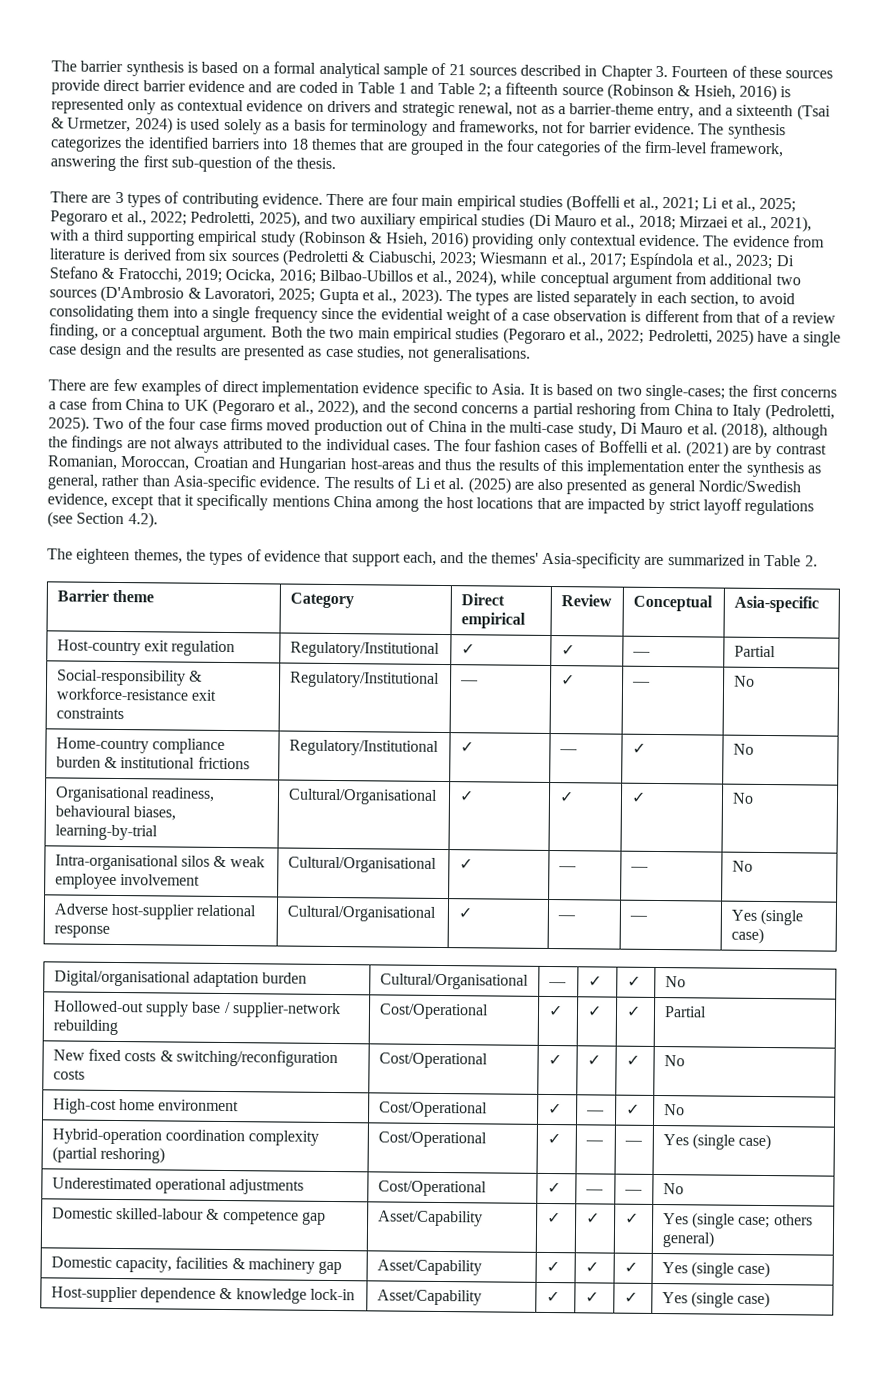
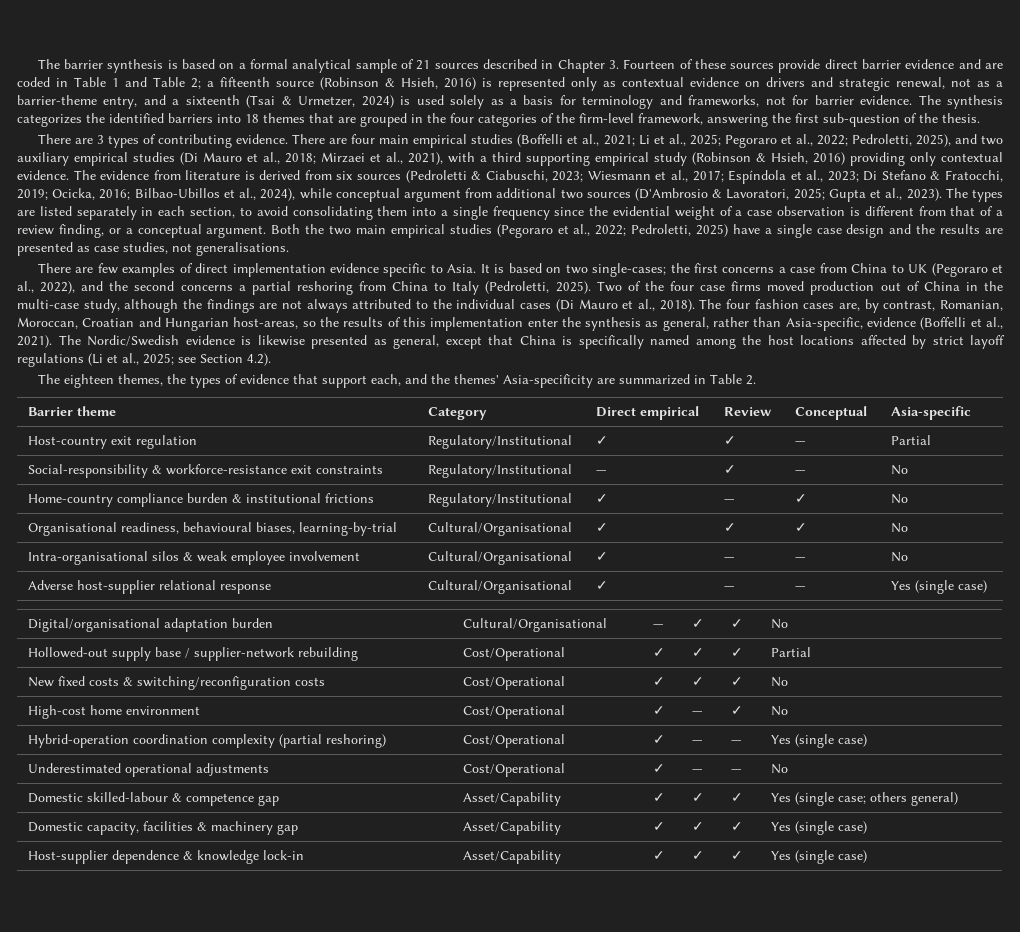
[620,422,769,440] Di Mauro et al. (2018), -> (120, 306) none
[392,439,827,459] cases. The four fashion cases of Boffelli et al. (2021) are by contrast -> [520,299,936,313] cases (Di Mauro et al., 2018). The four fashion cases are, by contrast,
[350,458,473,471] host-areas and thus -> [233,317,316,329] host-areas, so
[172,474,802,496] [47,493,372,511] Asia-specific evidence. The results of Li et al. (2025) are also presented as general Nordic/Swedish evidence, except that it specifically mentions China -> [785,317,1004,331] [17,335,689,349] Asia-specific, evidence (Boffelli et al., 2021). The Nordic/Swedish evidence is likewise presented as general, except that China is specifically named
[536,497,646,514] that are impacted -> [860,335,906,345] affected
[47,511,73,528] (see -> [88,353,196,366] (Li et al., 2025; see

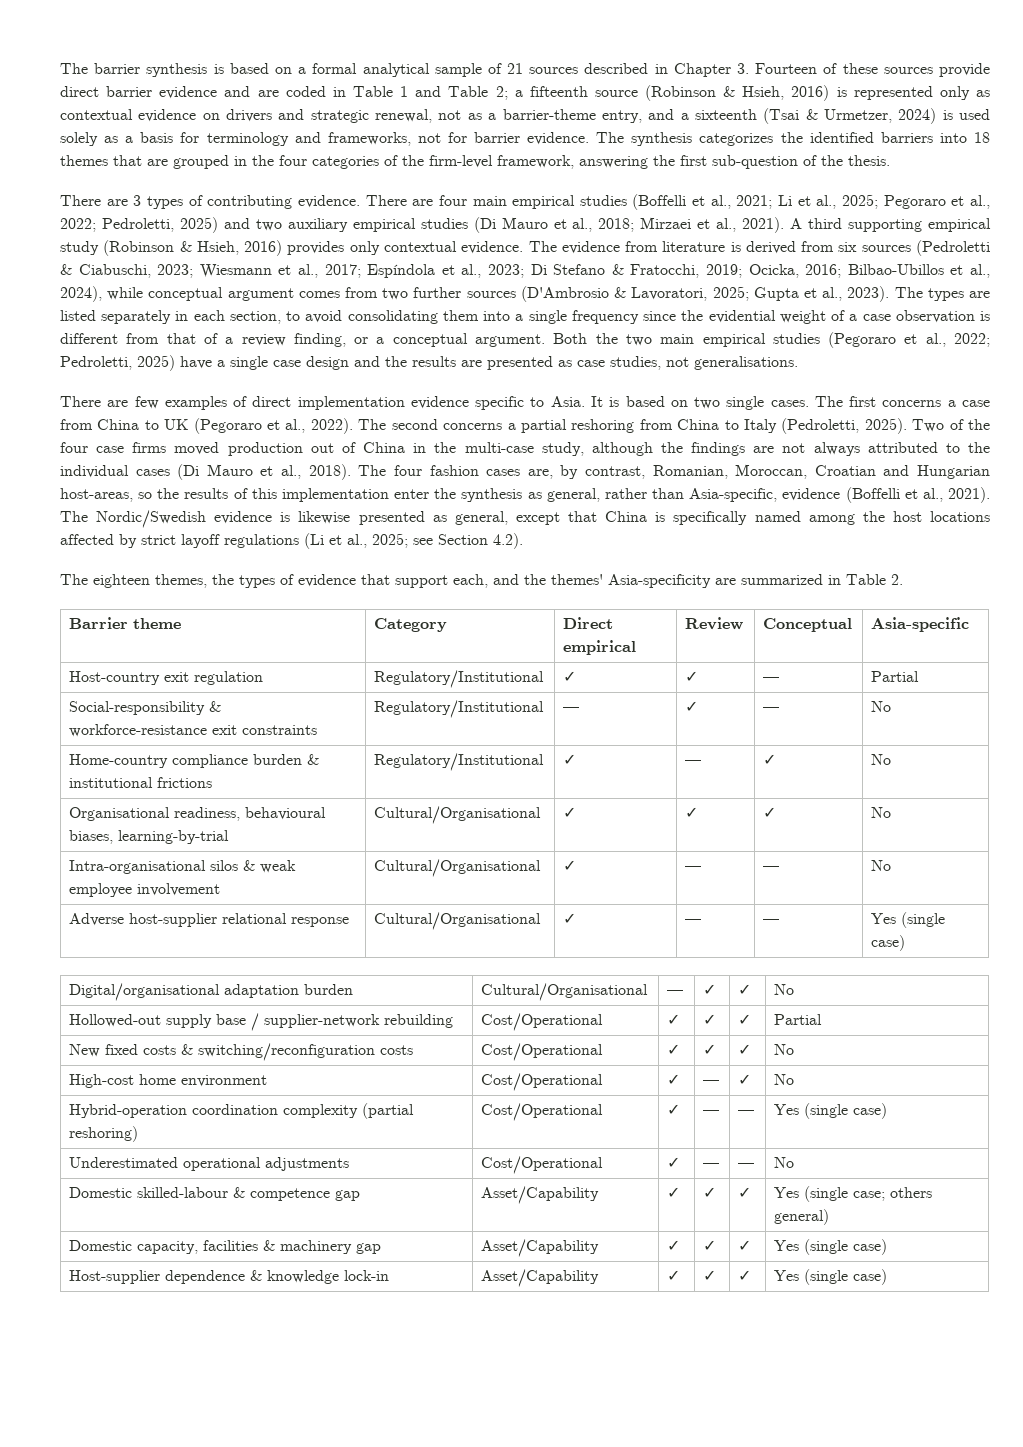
[915,134,951,147] 2025), -> [179,217,218,233] 2025)
[408,152,487,165] 2021), with a -> [742,217,803,233] 2021). A
[850,152,905,166] providing -> [287,241,345,255] provides
[465,188,583,199] from additional two -> [298,287,462,300] comes from two further
[592,263,690,277] single-cases; the -> [726,396,843,410] single cases. The
[40,281,129,294] 2022), and the -> [310,418,387,434] 2022). The

